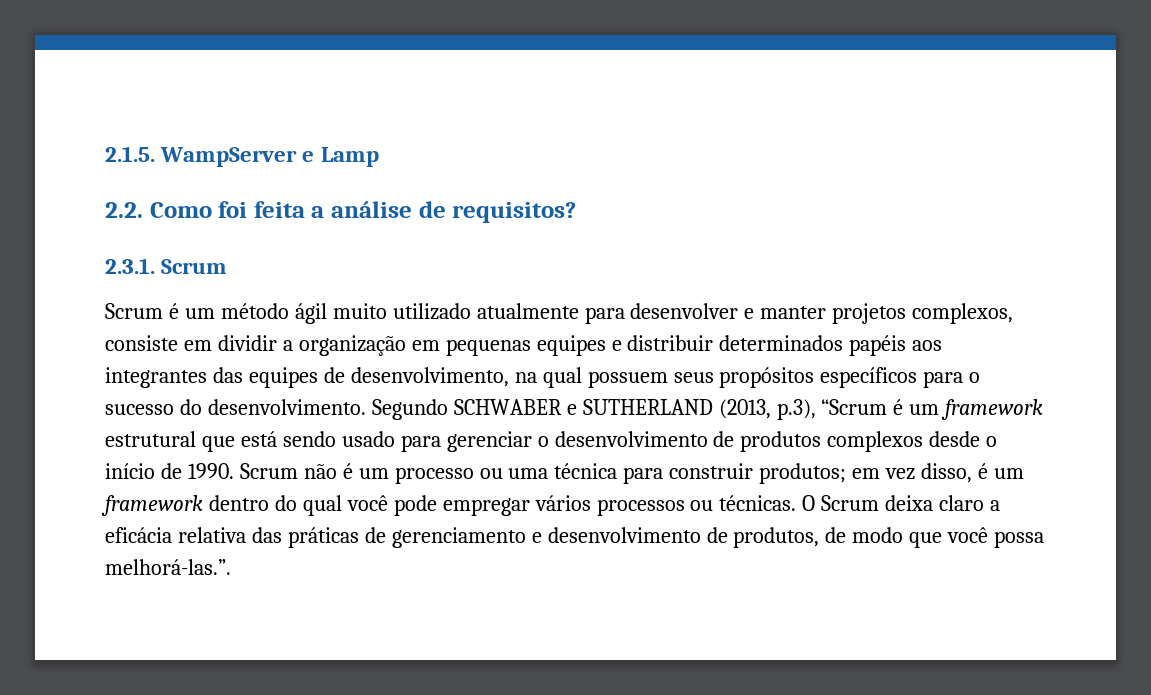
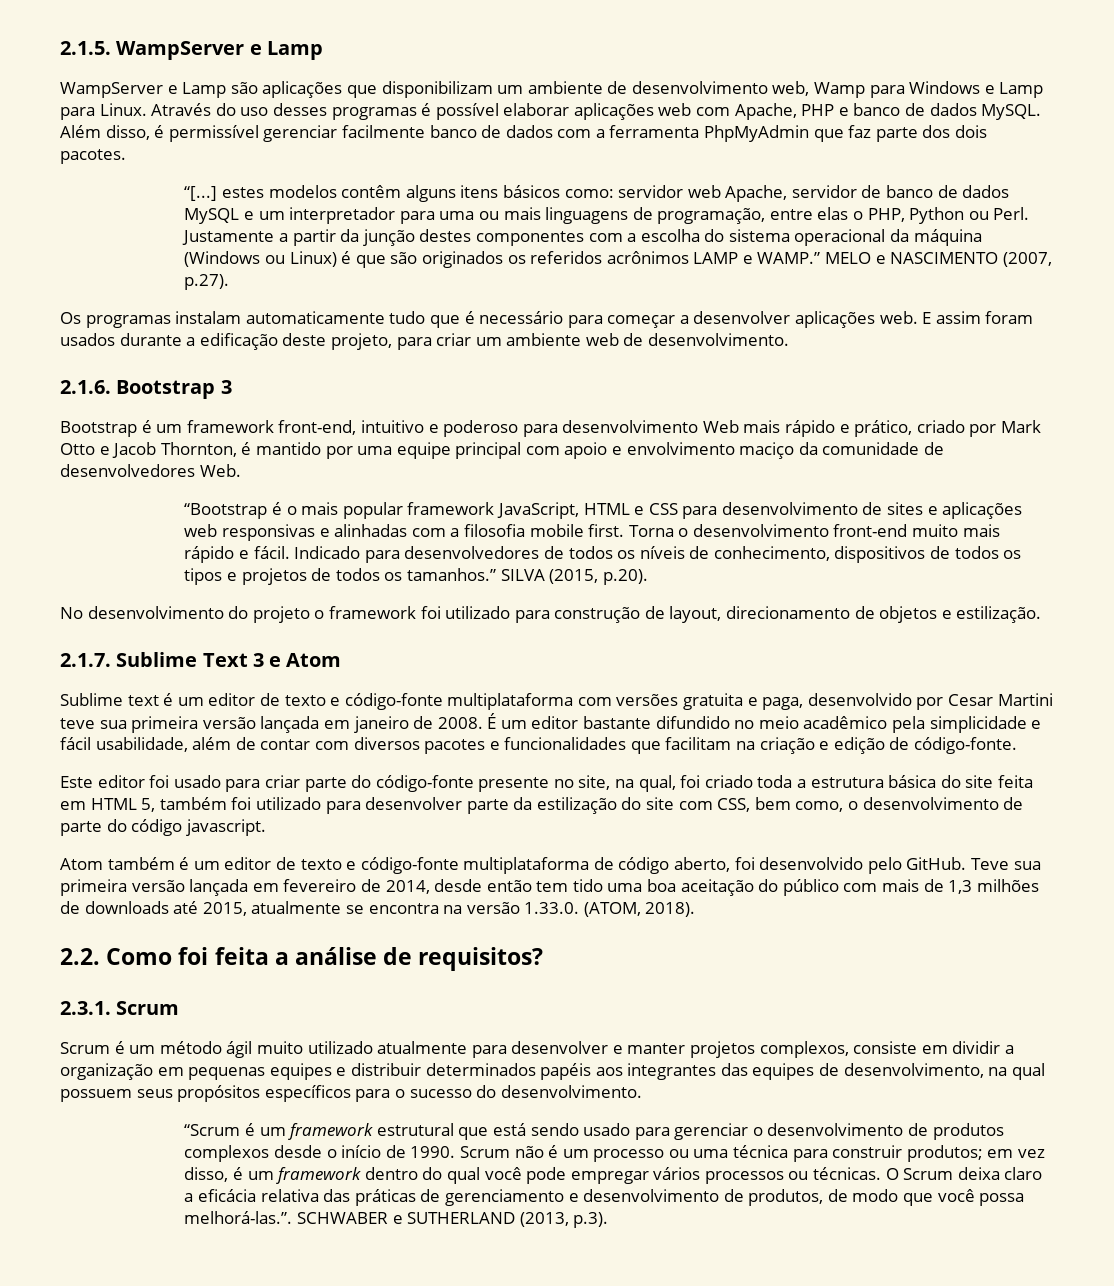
(379, 157) none -> [60,81,1044,98] [60,103,1042,120] [60,125,988,142] [60,149,126,164] [184,185,1010,202] [184,207,1030,224] [182,229,982,246] [184,251,1052,268] [184,274,230,290] [60,311,1034,328] [60,333,790,350] [60,380,232,399] [60,420,1042,437] [60,442,945,459] [60,464,241,477] [184,502,1023,519] [184,524,1000,541] [184,546,1022,563] [184,568,648,585] [60,606,1042,623] [60,652,342,667] [60,693,1053,710] [60,713,1042,733] [60,737,1018,754] [60,775,1033,792] [60,797,1024,814] [60,819,266,836] [60,857,1041,874] [60,879,1039,896] [60,901,696,917] // WampServer e Lamp são aplicações que disponibilizam um ambiente de desenvolvimento web, Wamp para Windows e Lamp para Linux. Através do uso desses programas é possível elaborar aplicações web com Apache, PHP e banco de dados MySQL. Além disso, é permissível gerenciar facilmente banco de dados com a ferramenta PhpMyAdmin que faz parte dos dois pacotes. // “[...] estes modelos contêm alguns itens básicos como: servidor web Apache, servidor de banco de dados MySQL e um interpretador para uma ou mais linguagens de programação, entre elas o PHP, Python ou Perl. Justamente a partir da junção destes componentes com a escolha do sistema operacional da máquina (Windows ou Linux) é que são originados os referidos acrônimos LAMP e WAMP.” MELO e NASCIMENTO (2007, p.27). // Os programas instalam automaticamente tudo que é necessário para começar a desenvolver aplicações web. E assim foram usados durante a edificação deste projeto, para criar um ambiente web de desenvolvimento. // 2.1.6. Bootstrap 3 // Bootstrap é um framework front-end, intuitivo e poderoso para desenvolvimento Web mais rápido e prático, criado por Mark Otto e Jacob Thornton, é mantido por uma equipe principal com apoio e envolvimento maciço da comunidade de desenvolvedores Web. // “Bootstrap é o mais popular framework JavaScript, HTML e CSS para desenvolvimento de sites e aplicações web responsivas e alinhadas com a filosofia mobile first. Torna o desenvolvimento front-end muito mais rápido e fácil. Indicado para desenvolvedores de todos os níveis de conhecimento, dispositivos de todos os tipos e projetos de todos os tamanhos.” SILVA (2015, p.20). // No desenvolvimento do projeto o framework foi utilizado para construção de layout, direcionamento de objetos e estilização. // 2.1.7. Sublime Text 3 e Atom // Sublime text é um editor de texto e código-fonte multiplataforma com versões gratuita e paga, desenvolvido por Cesar Martini teve sua primeira versão lançada em janeiro de 2008. É um editor bastante difundido no meio acadêmico pela simplicidade e fácil usabilidade, além de contar com diversos pacotes e funcionalidades que facilitam na criação e edição de código-fonte. // Este editor foi usado para criar parte do código-fonte presente no site, na qual, foi criado toda a estrutura básica do site feita em HTML 5, também foi utilizado para desenvolver parte da estilização do site com CSS, bem como, o desenvolvimento de parte do código javascript. // Atom também é um editor de texto e código-fonte multiplataforma de código aberto, foi desenvolvido pelo GitHub. Teve sua primeira versão lançada em fevereiro de 2014, desde então tem tido uma boa aceitação do público com mais de 1,3 milhões de downloads até 2015, atualmente se encontra na versão 1.33.0. (ATOM, 2018).
[371,399,816,420] Segundo SCHWABER e SUTHERLAND (2013, p.3), -> (642, 1091) //
(231, 567) none -> [296,1212,609,1228] SCHWABER e SUTHERLAND (2013, p.3).

